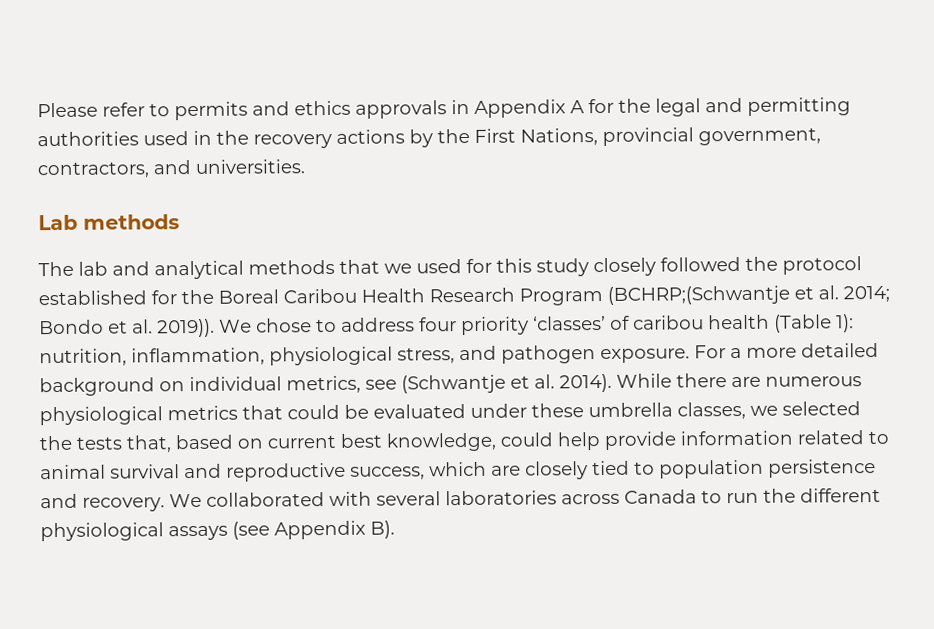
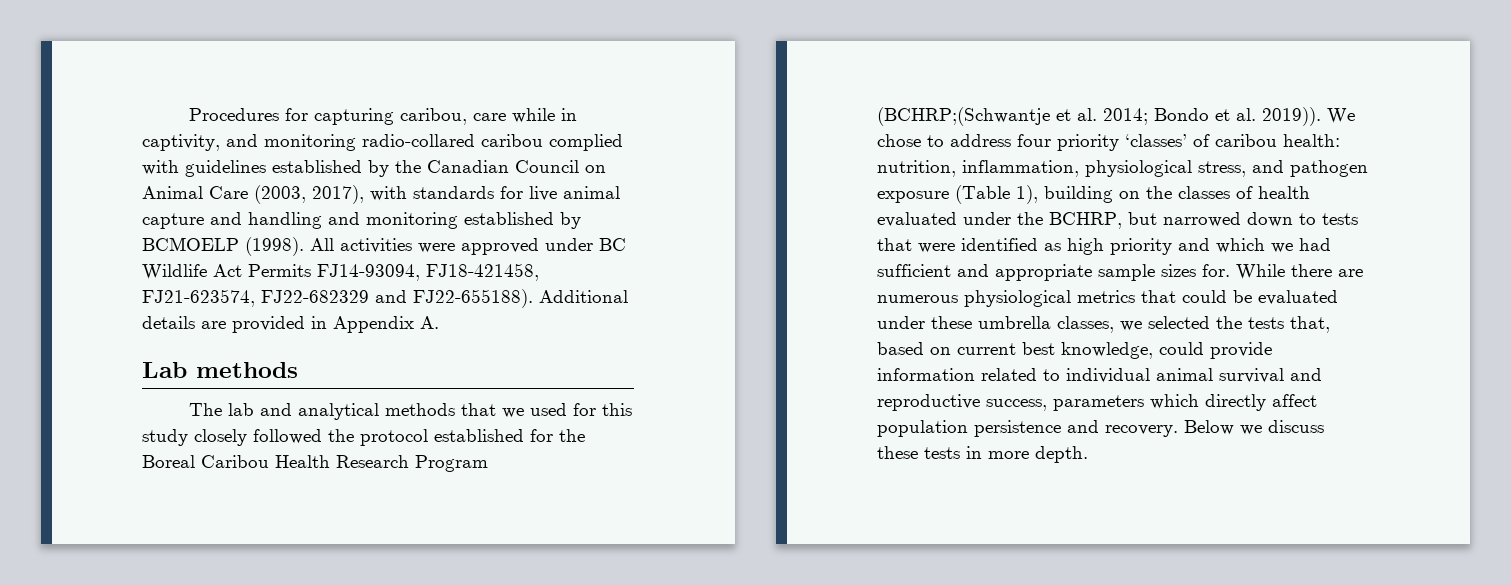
[37,97,851,121] [37,127,821,149] [37,159,305,179] Please refer to permits and ethics approvals in Appendix A for the legal and permitting authorities used in the recovery actions by the First Nations, provincial government, contractors, and universities. -> [189,108,578,125] [142,134,623,151] [142,160,606,177] [142,185,620,204] [142,212,581,229] [142,237,626,256] [142,263,539,281] [142,289,628,308] [142,316,439,333] Procedures for capturing caribou, care while in captivity, and monitoring radio-collared caribou complied with guidelines established by the Canadian Council on Animal Care (2003, 2017), with standards for live animal capture and handling and monitoring established by BCMOELP (1998). All activities were approved under BC Wildlife Act Permits FJ14-93094, FJ18-421458, FJ21-623574, FJ22-682329 and FJ22-655188). Additional details are provided in Appendix A.
[708,314,854,333] health (Table 1): -> [1283,134,1340,147] health:
[600,342,879,364] [39,373,612,397] exposure. For a more detailed background on individual metrics, see (Schwantje et al. 2014). -> [877,185,1310,204] [877,212,1358,229] [877,238,1331,255] [877,264,1230,281] exposure (Table 1), building on the classes of health evaluated under the BCHRP, but narrowed down to tests that were identified as high priority and which we had sufficient and appropriate sample sizes for.
[557,432,600,451] help -> (1204, 348) none
(889, 437) none -> [1066,368,1150,383] individual
[429,459,876,480] [40,487,881,512] [40,520,395,542] which are closely tied to population persistence and recovery. We collaborated with several laboratories across Canada to run the different physiological assays (see Appendix B). -> [1053,394,1317,411] [877,420,1324,437] [877,446,1088,463] parameters which directly affect population persistence and recovery. Below we discuss these tests in more depth.

